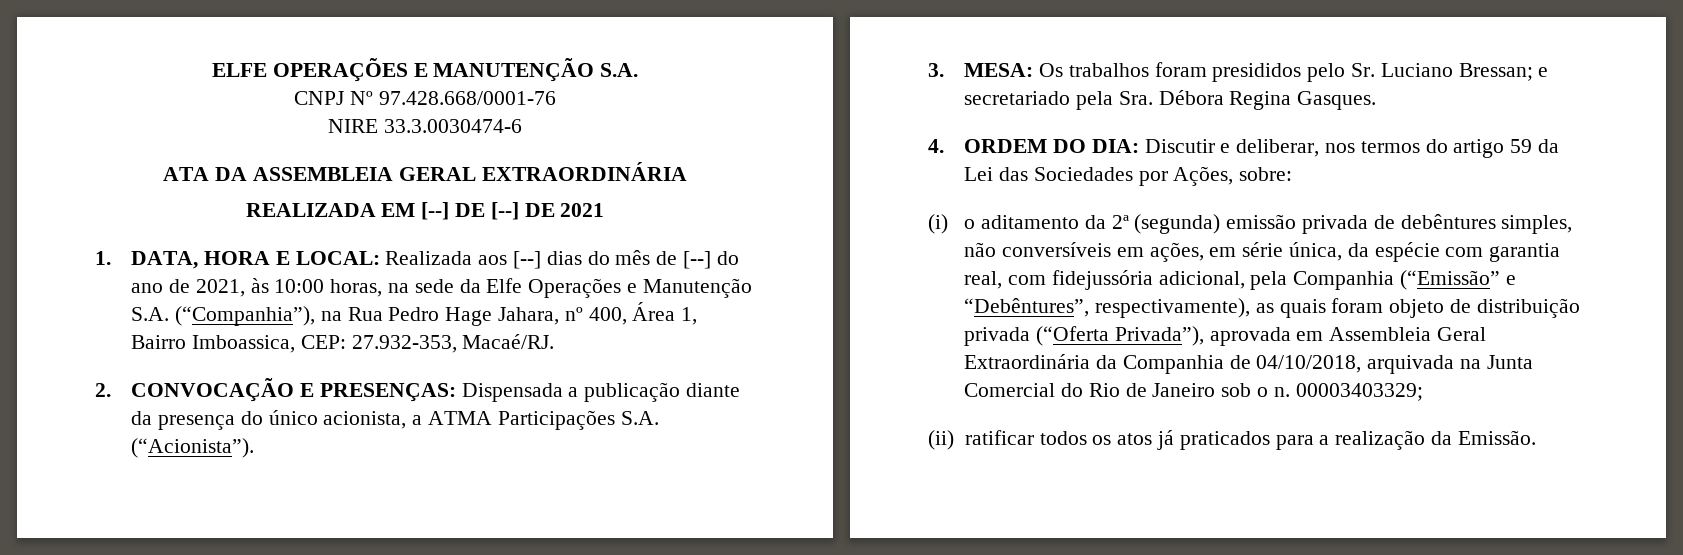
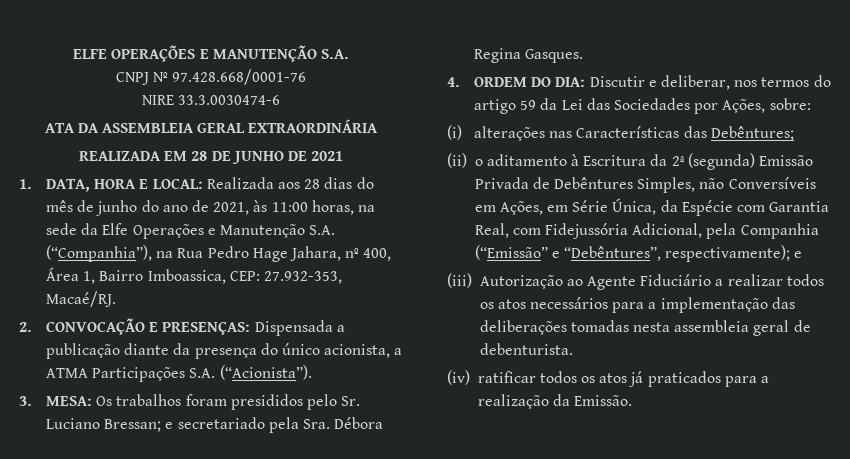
[421,202,519,220] [--] DE [--] -> [191,151,284,164] 28 DE JUNHO
[512,251,541,269] [--] -> [304,179,321,189] 28
[682,251,711,269] [--] -> [96,200,138,216] junho
[274,279,325,293] 10:00 -> [271,202,308,212] 11:00
[964,214,1573,234] [964,242,1561,262] [964,270,1245,290] o aditamento da 2ª (segunda) emissão privada de debêntures simples, não conversíveis em ações, em série única, da espécie com garantia real, com fidejussória adicional, -> [474,126,794,141] [447,153,814,170] [474,177,816,193] [474,198,830,216] [474,223,703,239] alterações nas Características das Debêntures; // (ii) o aditamento à Escritura da 2ª (segunda) Emissão Privada de Debêntures Simples, não Conversíveis em Ações, em Série Única, da Espécie com Garantia Real, com Fidejussória Adicional,
[1094,298,1580,318] [964,326,1486,346] [964,354,1533,374] [964,383,1423,401] [928,430,954,450] respectivamente), as quais foram objeto de distribuição privada (“Oferta Privada”), aprovada em Assembleia Geral Extraordinária da Companhia de 04/10/2018, arquivada na Junta Comercial do Rio de Janeiro sob o n. 00003403329; // (ii) -> [665,245,803,262] [447,273,824,290] [479,297,795,313] [479,320,811,336] [479,343,573,355] [447,370,470,385] respectivamente); e // (iii) Autorização ao Agente Fiduciário a realizar todos os atos necessários para a implementação das deliberações tomadas nesta assembleia geral de debenturista. // (iv)

